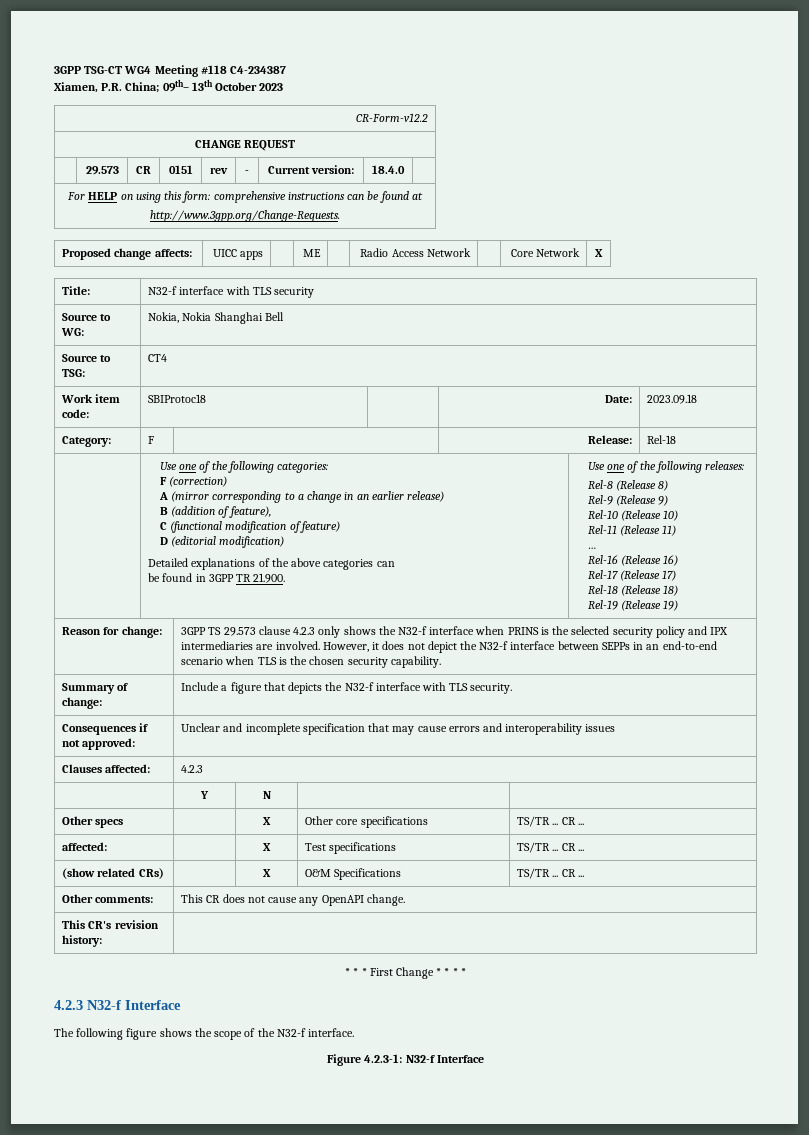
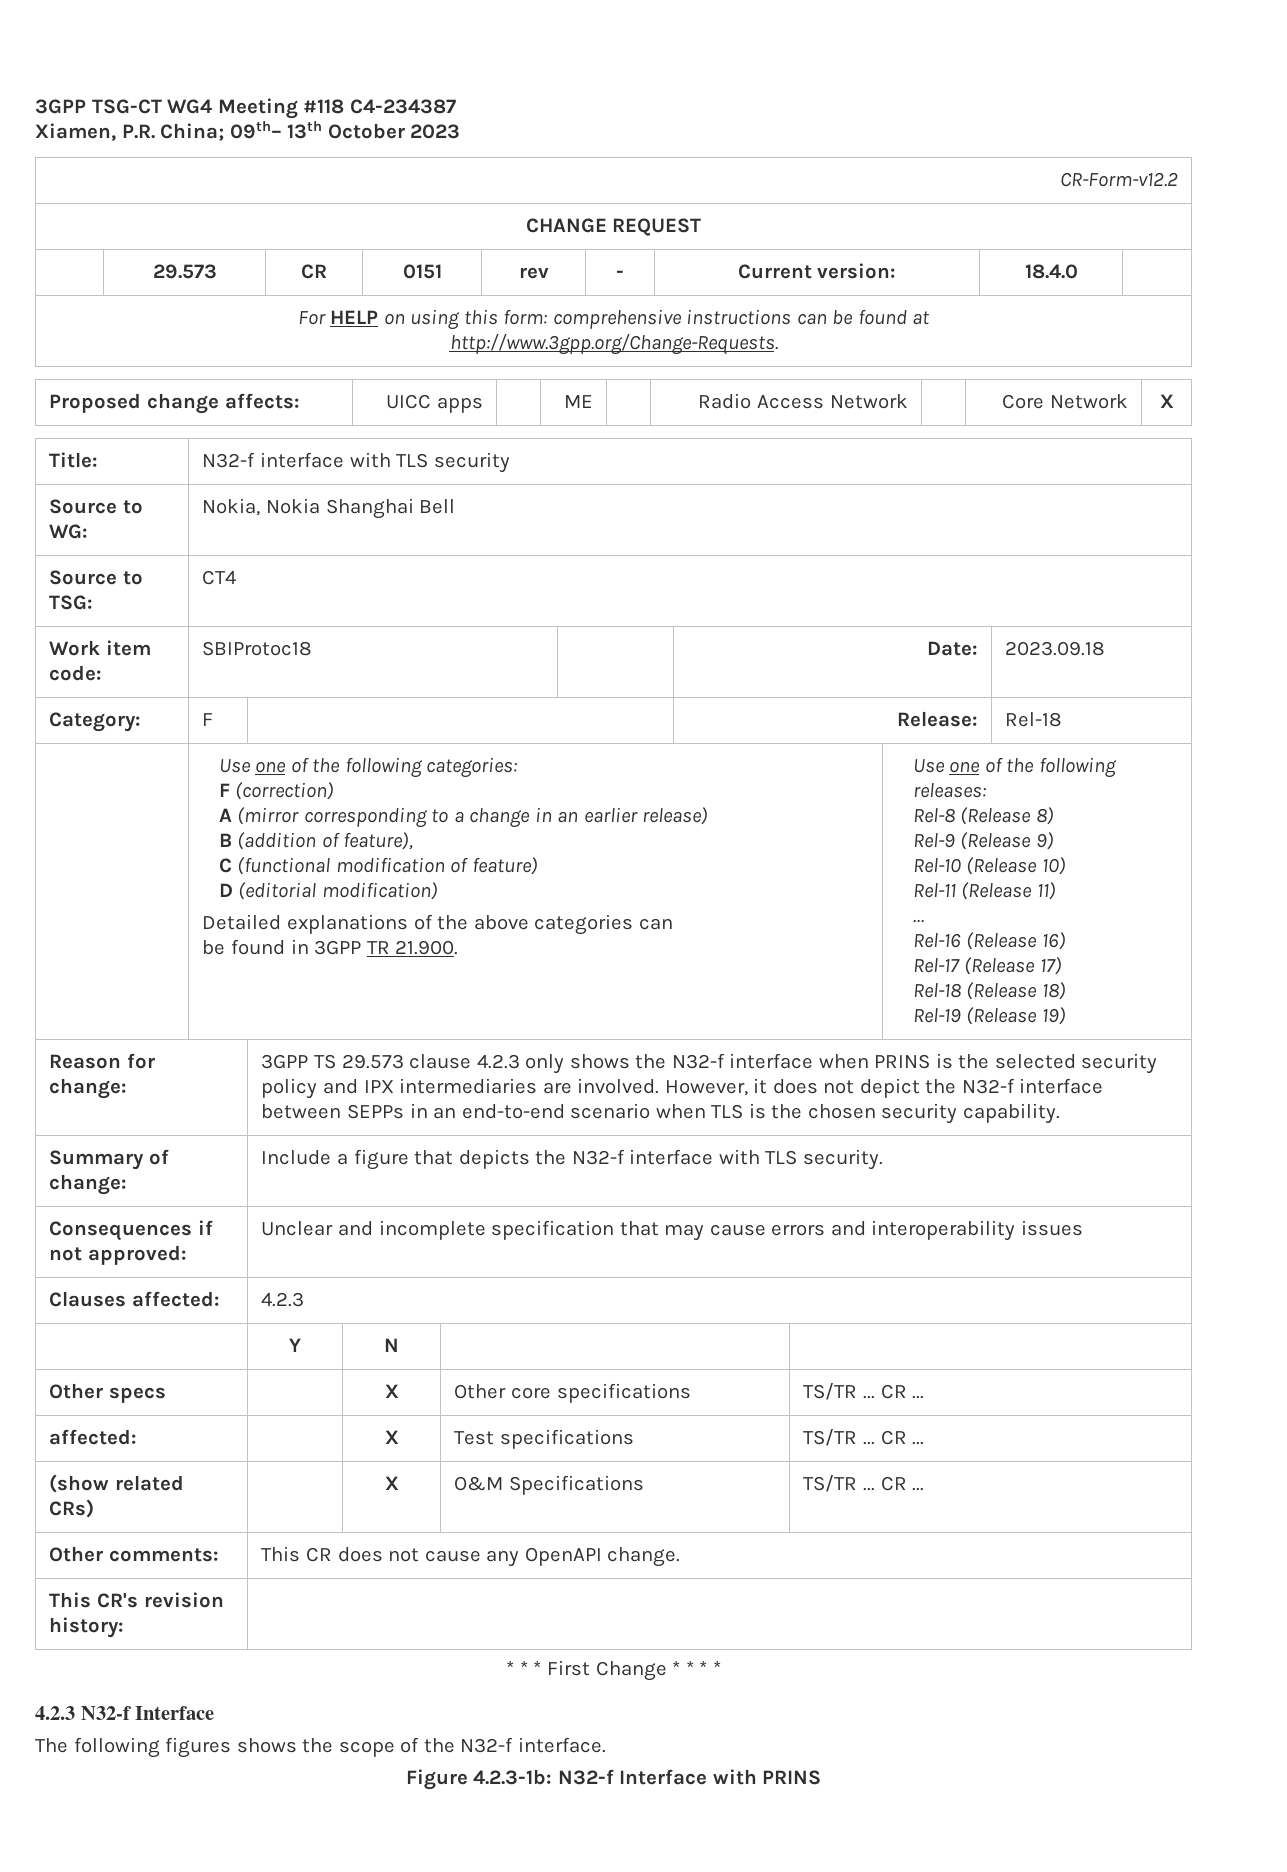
[126,1028,158,1040] figure -> [165,1737,232,1758] figures
[364,1054,484,1063] 4.2.3-1: N32-f Interface -> [473,1769,822,1785] 4.2.3-1b: N32-f Interface with PRINS

